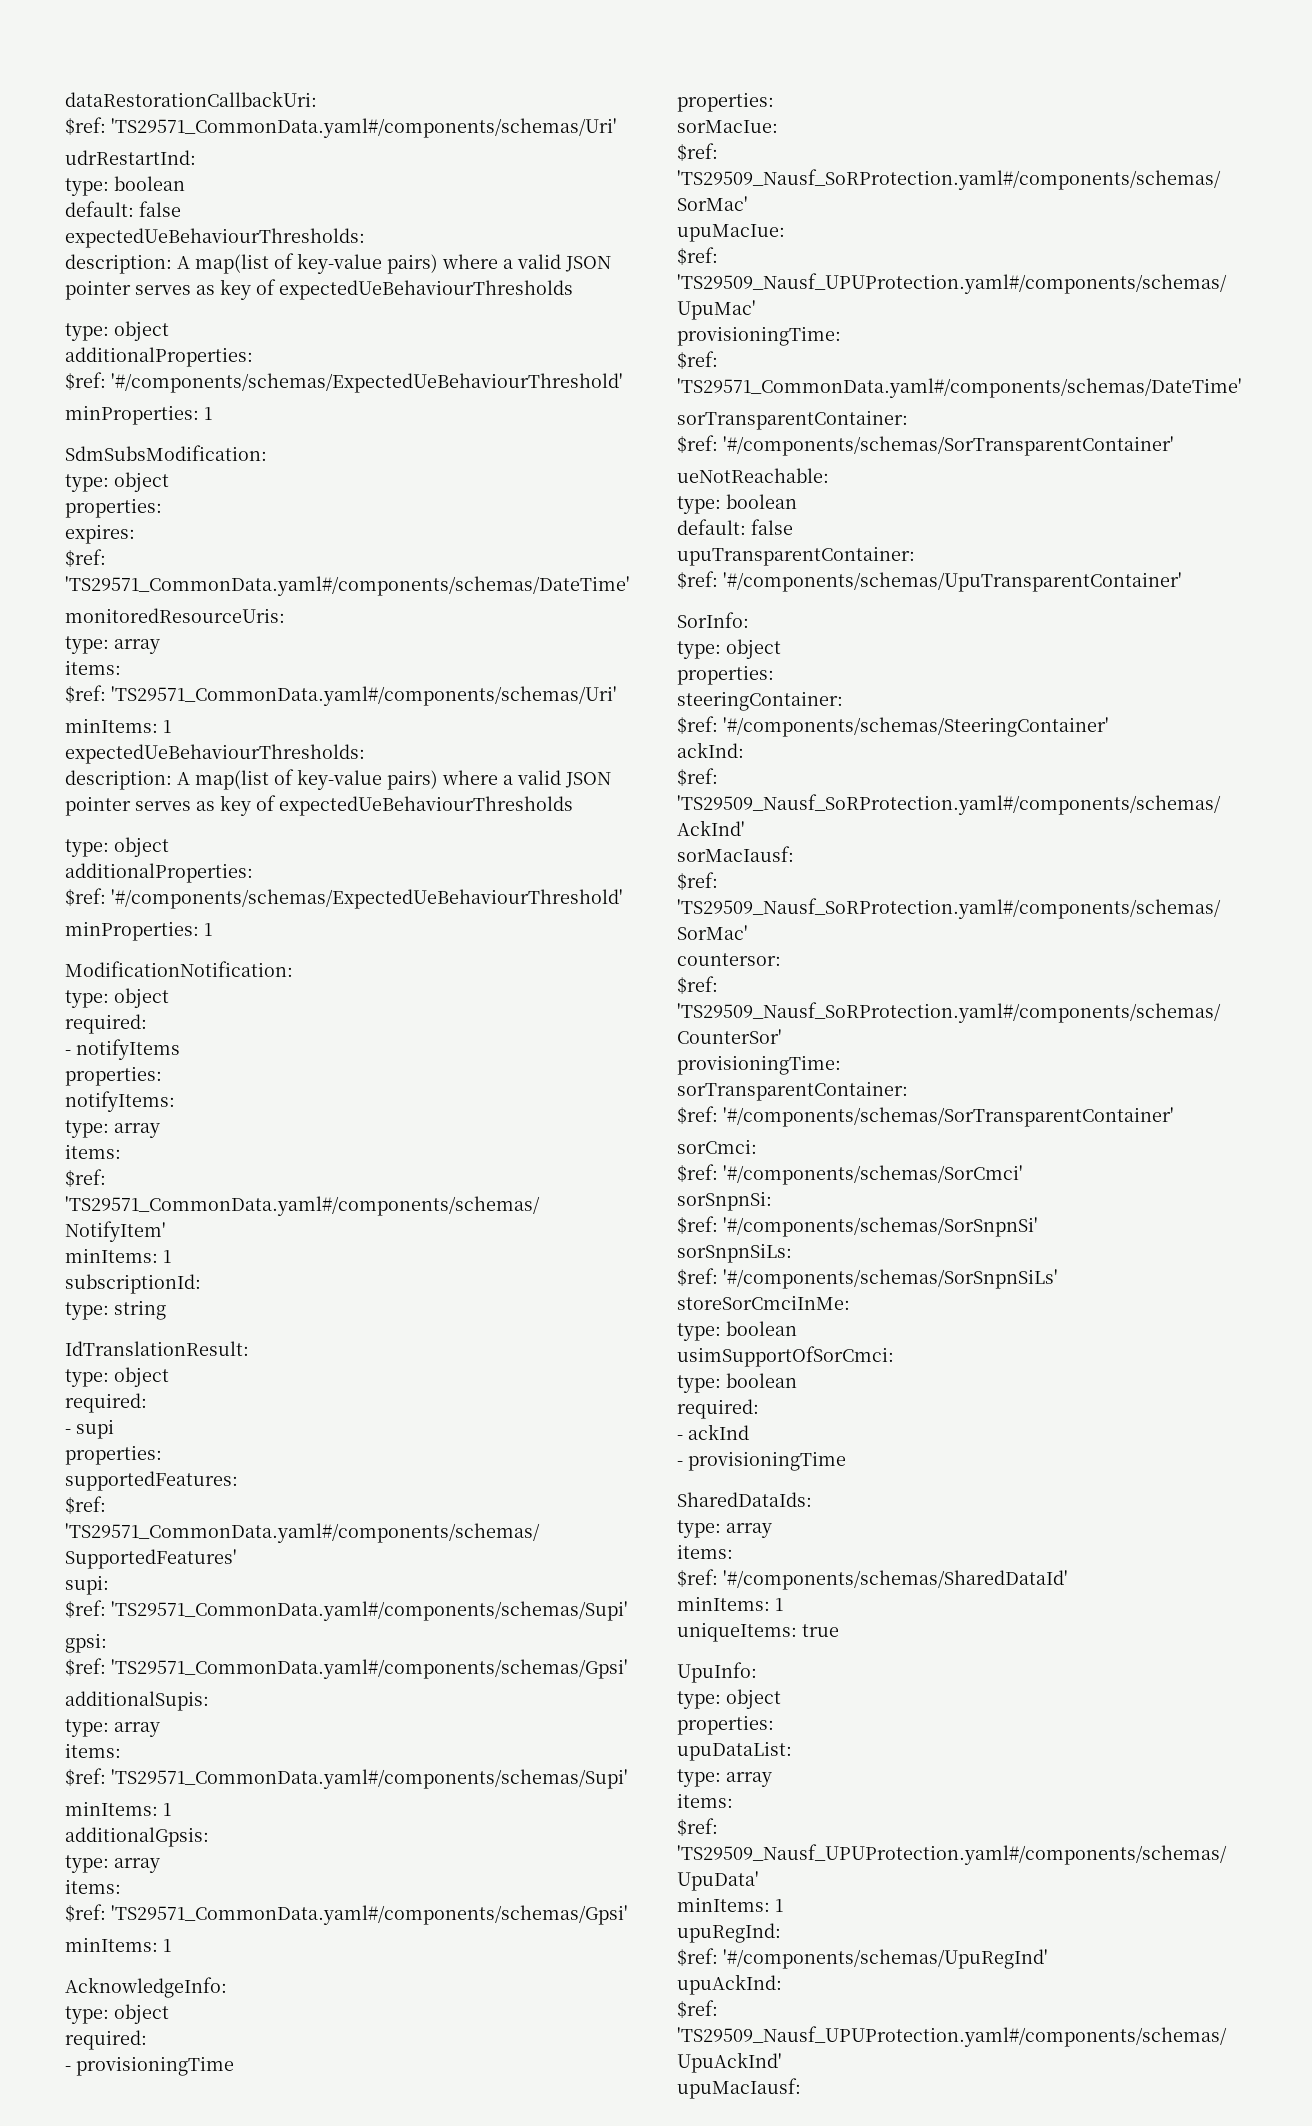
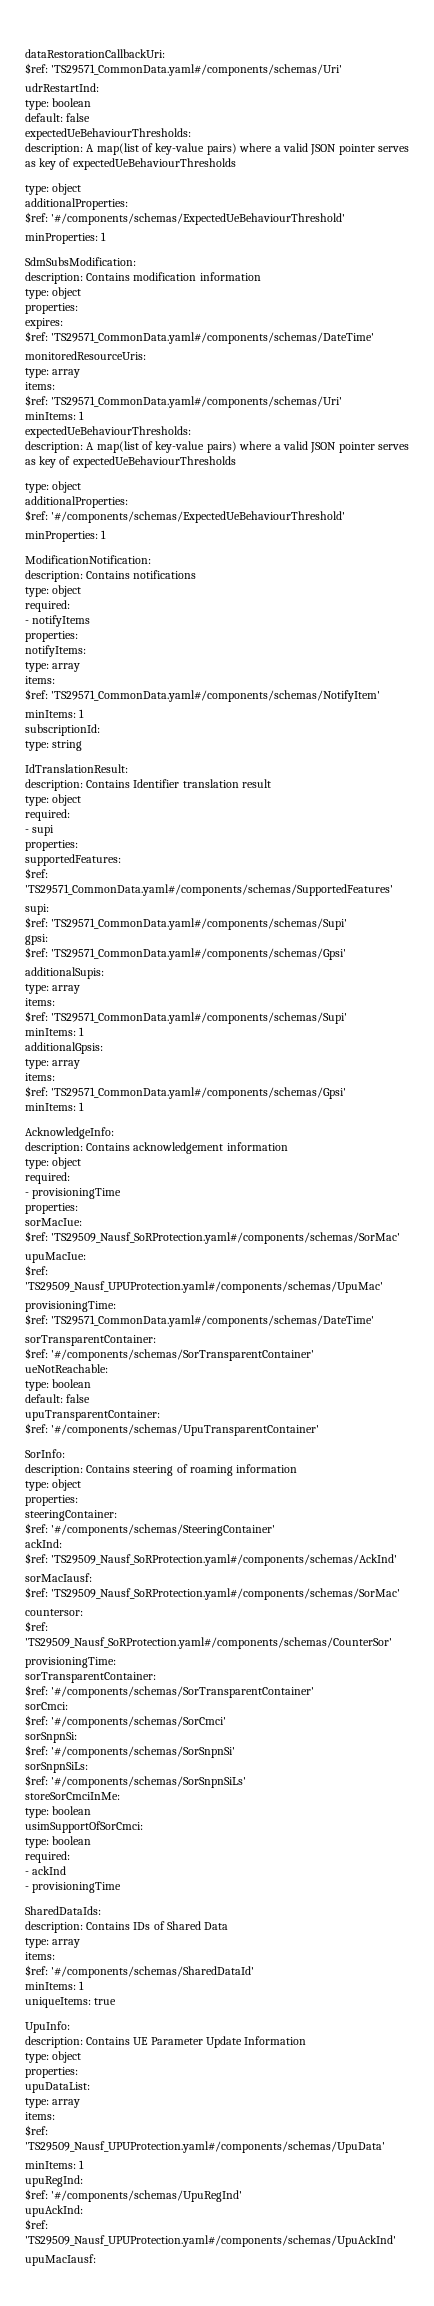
(267, 453) none -> [25,272,261,284] // description: Contains modification information
(293, 969) none -> [25,570,197,582] // description: Contains notifications
(249, 1348) none -> [25,779,271,791] // description: Contains Identifier translation result
(227, 1987) none -> [25,1142,288,1154] // description: Contains acknowledgement information
(749, 620) none -> [25,1464,298,1476] // description: Contains steering of roaming information
(812, 1499) none -> [25,1921,229,1933] // description: Contains IDs of Shared Data
(757, 1672) none -> [25,2036,307,2048] // description: Contains UE Parameter Update Information

